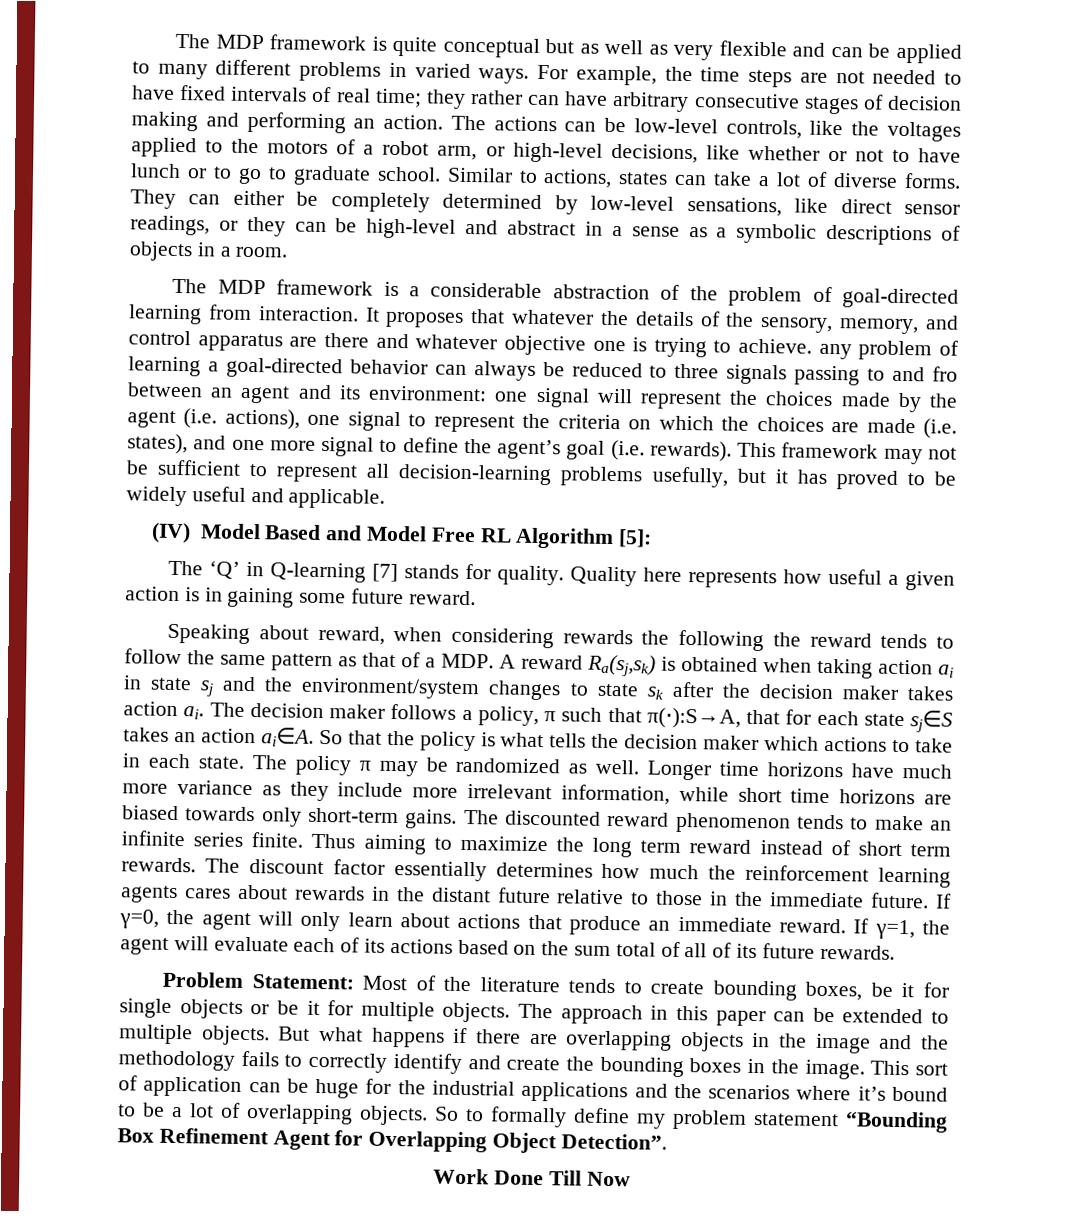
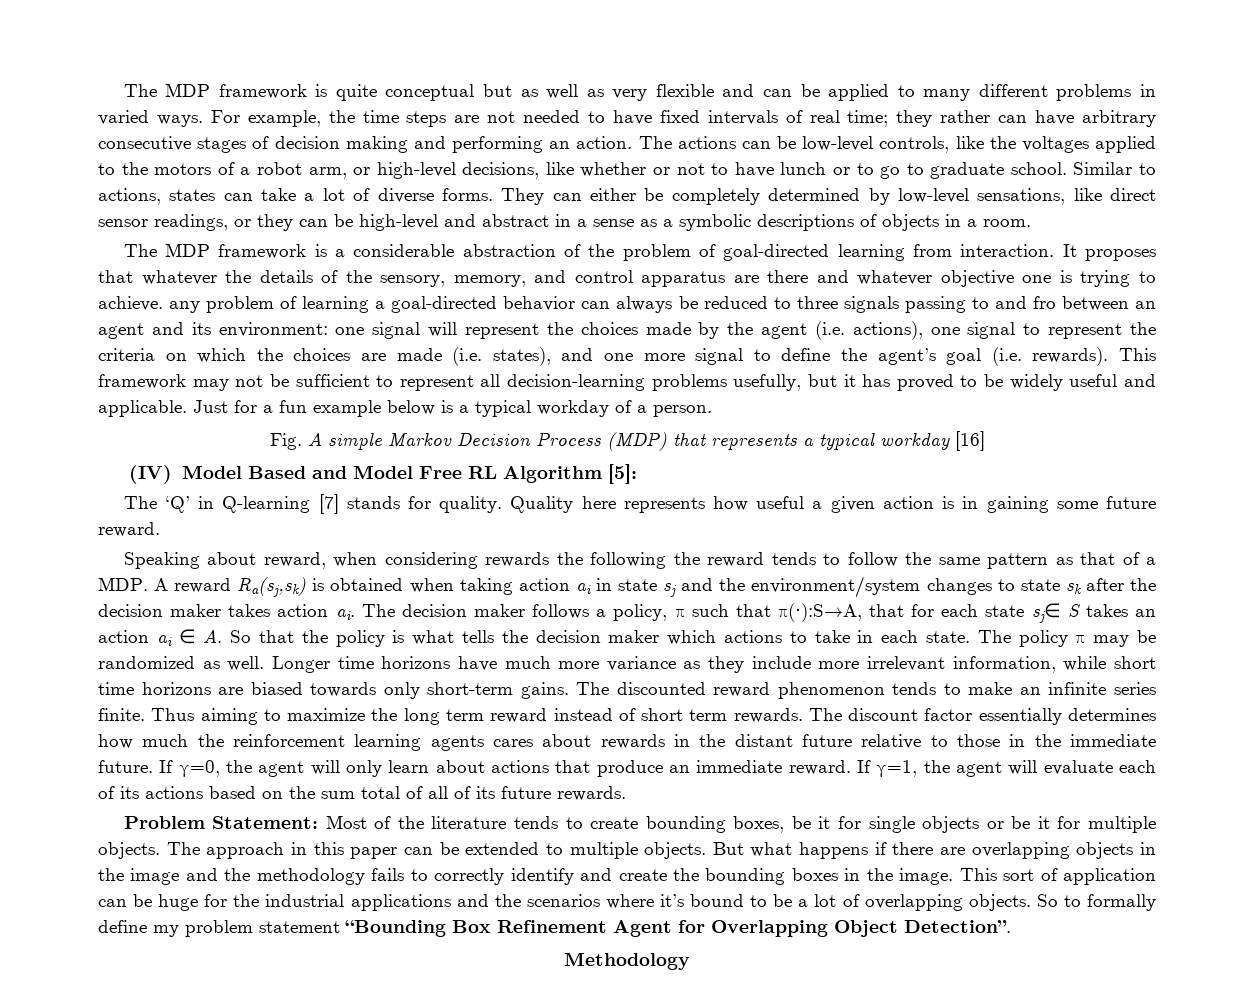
(386, 498) none -> [193,400,712,417] [269,431,985,451] Just for a fun example below is a typical workday of a person. // Fig. A simple Markov Decision Process (MDP) that represents a typical workday [16]
[910,710,953,733] sj∈S -> [1031,603,1081,623] sj∈ S
[260,727,314,747] ai∈A. -> [156,629,223,646] ai ∈ A.
[433,1168,631,1187] Work Done Till Now -> [564,952,690,970] Methodology

